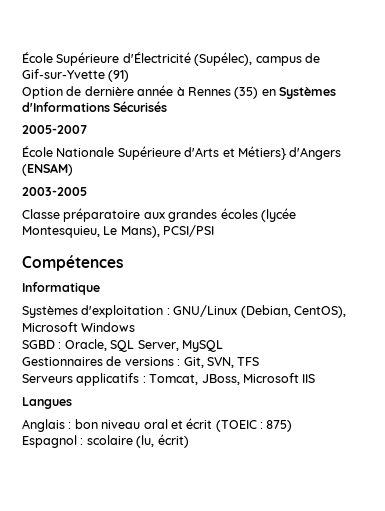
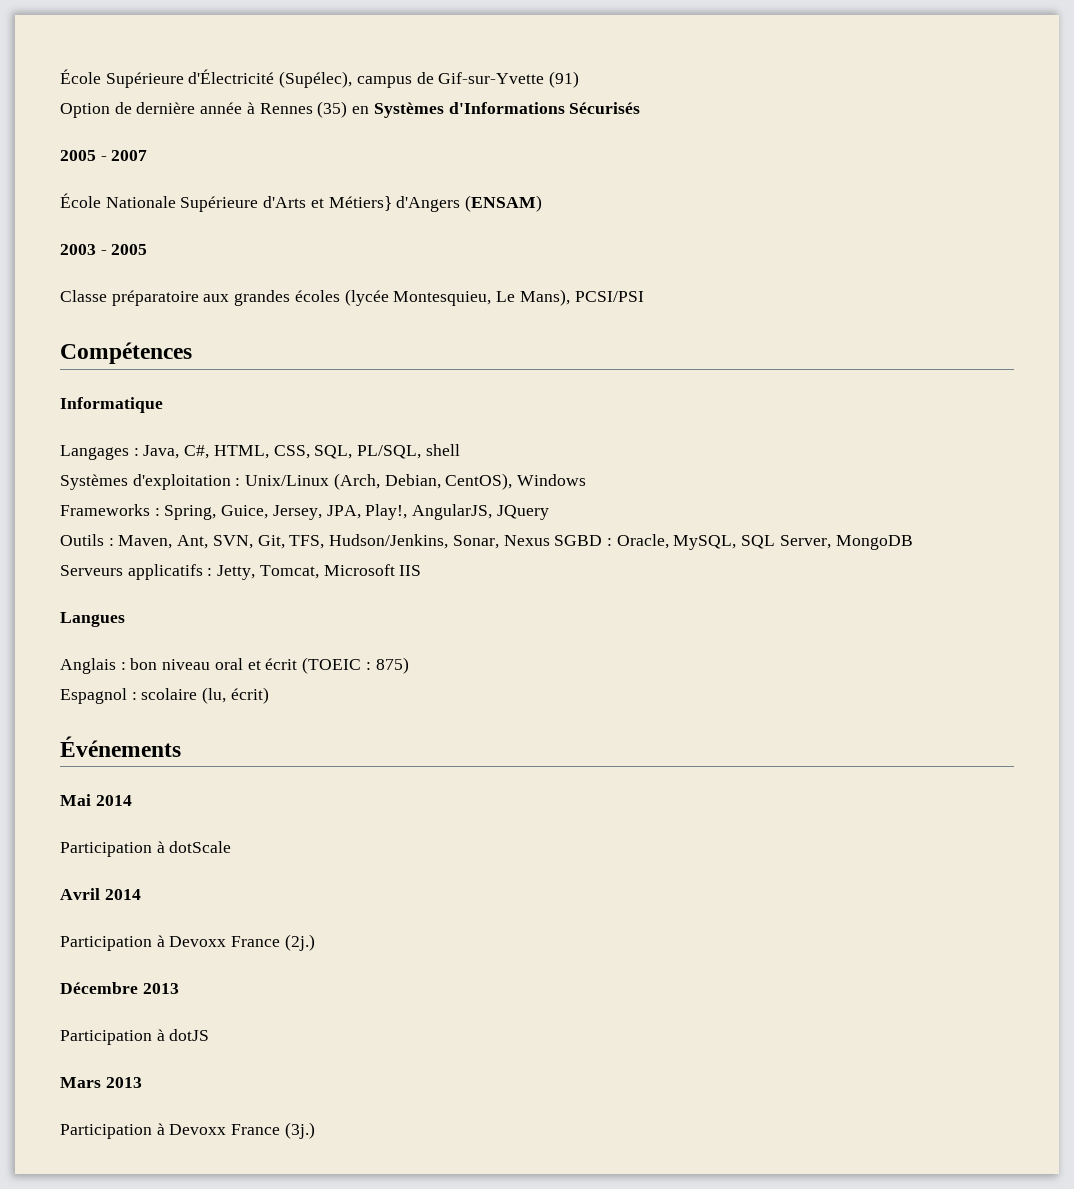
[22,125,87,134] 2005-2007 -> [60,150,148,161] 2005 - 2007
[22,187,87,196] 2003-2005 -> [60,244,148,255] 2003 - 2005
[22,305,346,318] [22,322,136,332] Systèmes d'exploitation : GNU/Linux (Debian, CentOS), Microsoft Windows // -> [60,444,460,460] [60,473,587,490] [60,504,549,520] [60,534,550,549] Langages : Java, C#, HTML, CSS, SQL, PL/SQL, shell // Systèmes d'exploitation : Unix/Linux (Arch, Debian, CentOS), Windows // Frameworks : Spring, Guice, Jersey, JPA, Play!, AngularJS, JQuery // Outils : Maven, Ant, SVN, Git, TFS, Hudson/Jenkins, Sonar, Nexus
(107, 345) none -> [673,535,737,550] MySQL,
[181,340,223,352] [22,356,260,368] MySQL // Gestionnaires de versions : Git, SVN, TFS -> [835,535,913,550] MongoDB
[149,374,240,385] Tomcat, JBoss, -> [217,565,319,580] Jetty, Tomcat,
(189, 441) none -> [60,736,181,757] [60,794,132,806] [60,841,232,857] [60,888,141,900] [60,934,315,951] [60,982,179,994] [60,1029,210,1045] [60,1077,142,1088] [60,1122,315,1139] // Événements // Mai 2014 // Participation à dotScale // Avril 2014 // Participation à Devoxx France (2j.) // Décembre 2013 // Participation à dotJS // Mars 2013 // Participation à Devoxx France (3j.)

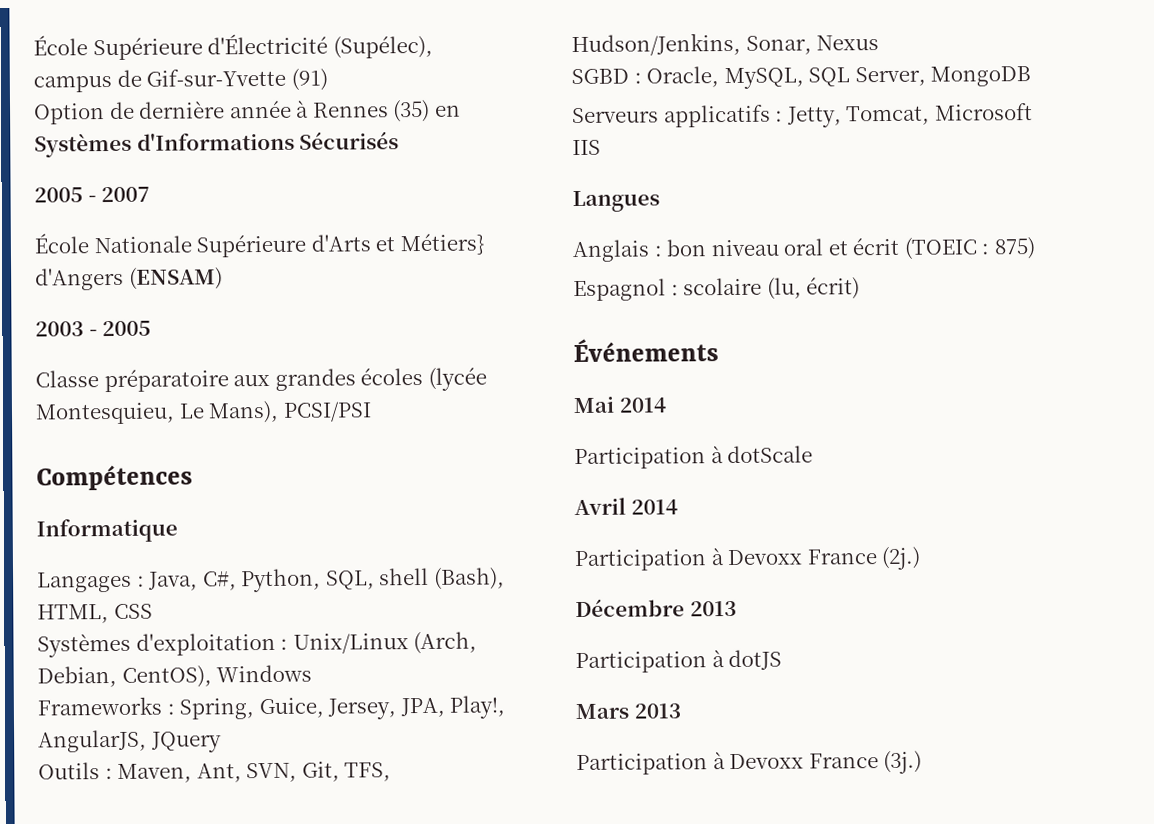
[213,444,460,459] HTML, CSS, SQL, PL/SQL, shell -> [241,567,505,593] [37,603,153,624] Python, SQL, shell (Bash), HTML, CSS
(550, 540) none -> (880, 43) //

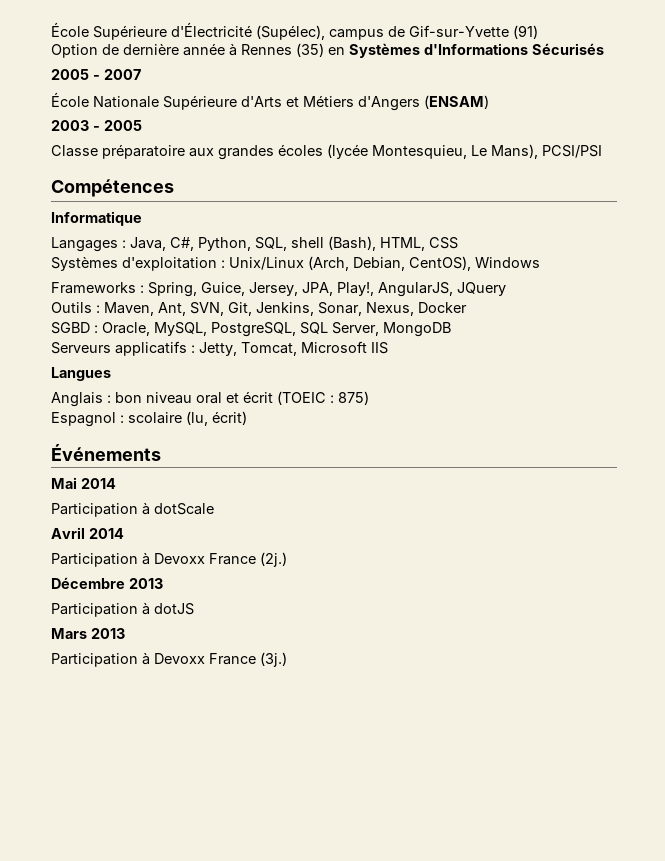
[399,233,485,256] Métiers} -> [303,95,354,107] Métiers
[344,762,392,782] [571,32,880,57] TFS, Hudson/Jenkins, Sonar, Nexus -> [256,302,467,316] Jenkins, Sonar, Nexus, Docker
(804, 78) none -> [211,322,296,337] PostgreSQL,

